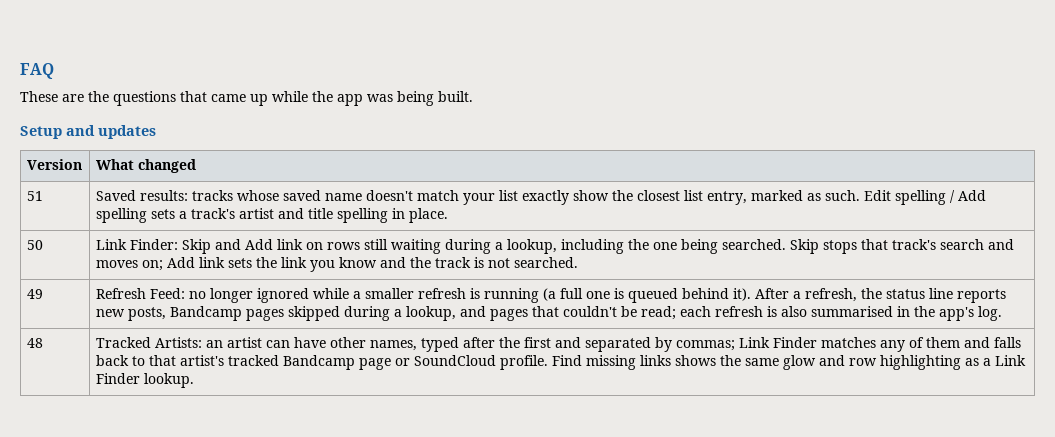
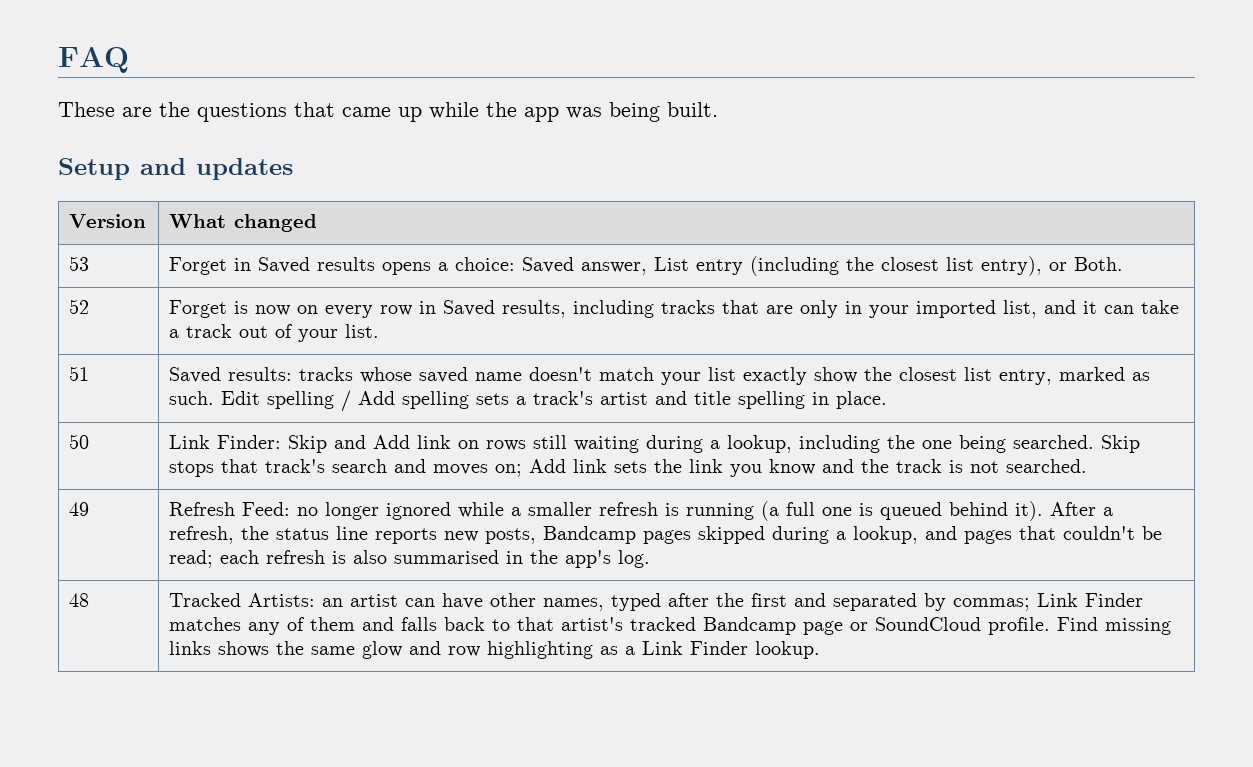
(196, 166) none -> [69,256,90,271] [169,256,1124,276] [69,299,90,314] [169,300,1180,318] [169,324,380,342] // 53 | Forget in Saved results opens a choice: Saved answer, List entry (including the closest list entry), or Both. // 52 | Forget is now on every row in Saved results, including tracks that are only in your imported list, and it can take a track out of your list.

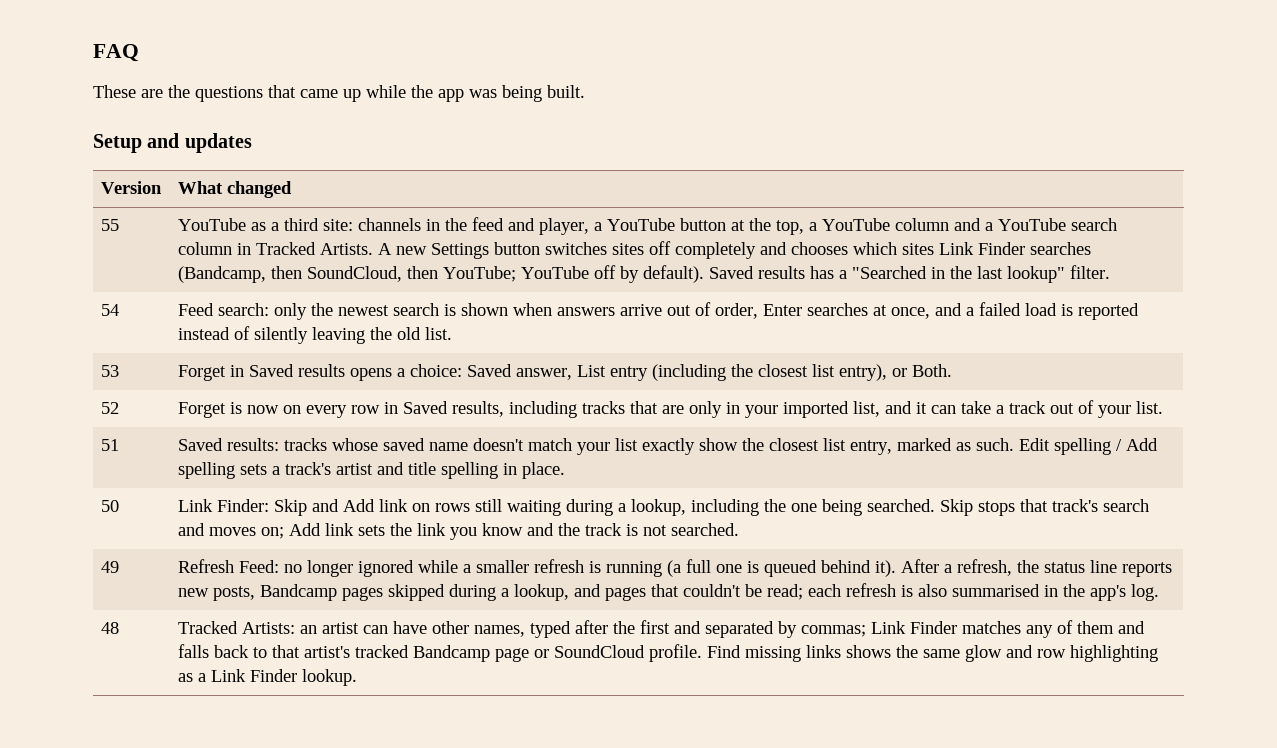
(318, 223) none -> [101,219,120,231] [178,217,1118,235] [178,241,1092,259] [178,265,1111,283] [101,304,120,316] [178,302,1140,320] [178,326,453,344] // 55 | YouTube as a third site: channels in the feed and player, a YouTube button at the top, a YouTube column and a YouTube search column in Tracked Artists. A new Settings button switches sites off completely and chooses which sites Link Finder searches (Bandcamp, then SoundCloud, then YouTube; YouTube off by default). Saved results has a "Searched in the last lookup" filter. // 54 | Feed search: only the newest search is shown when answers arrive out of order, Enter searches at once, and a failed load is reported instead of silently leaving the old list.

